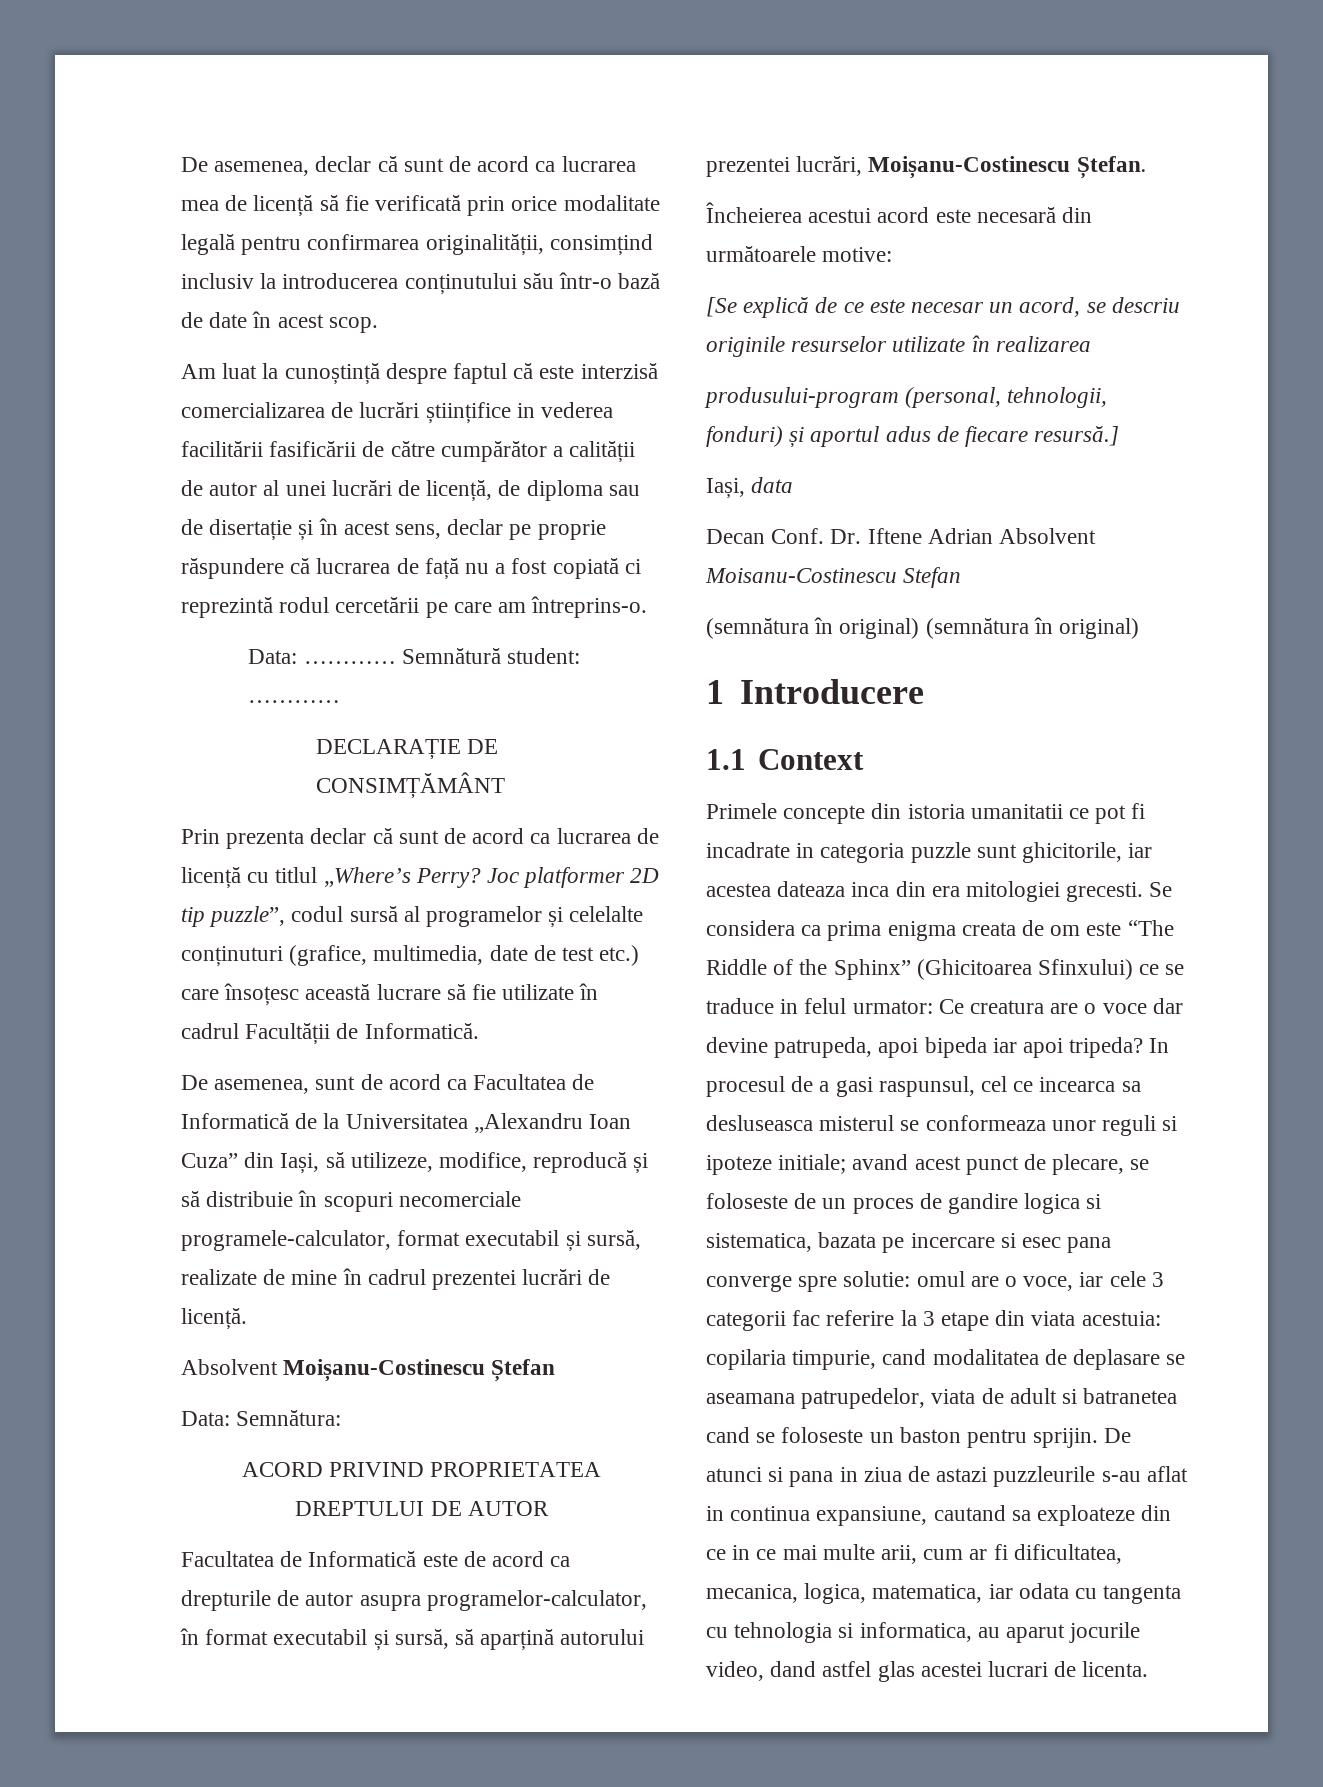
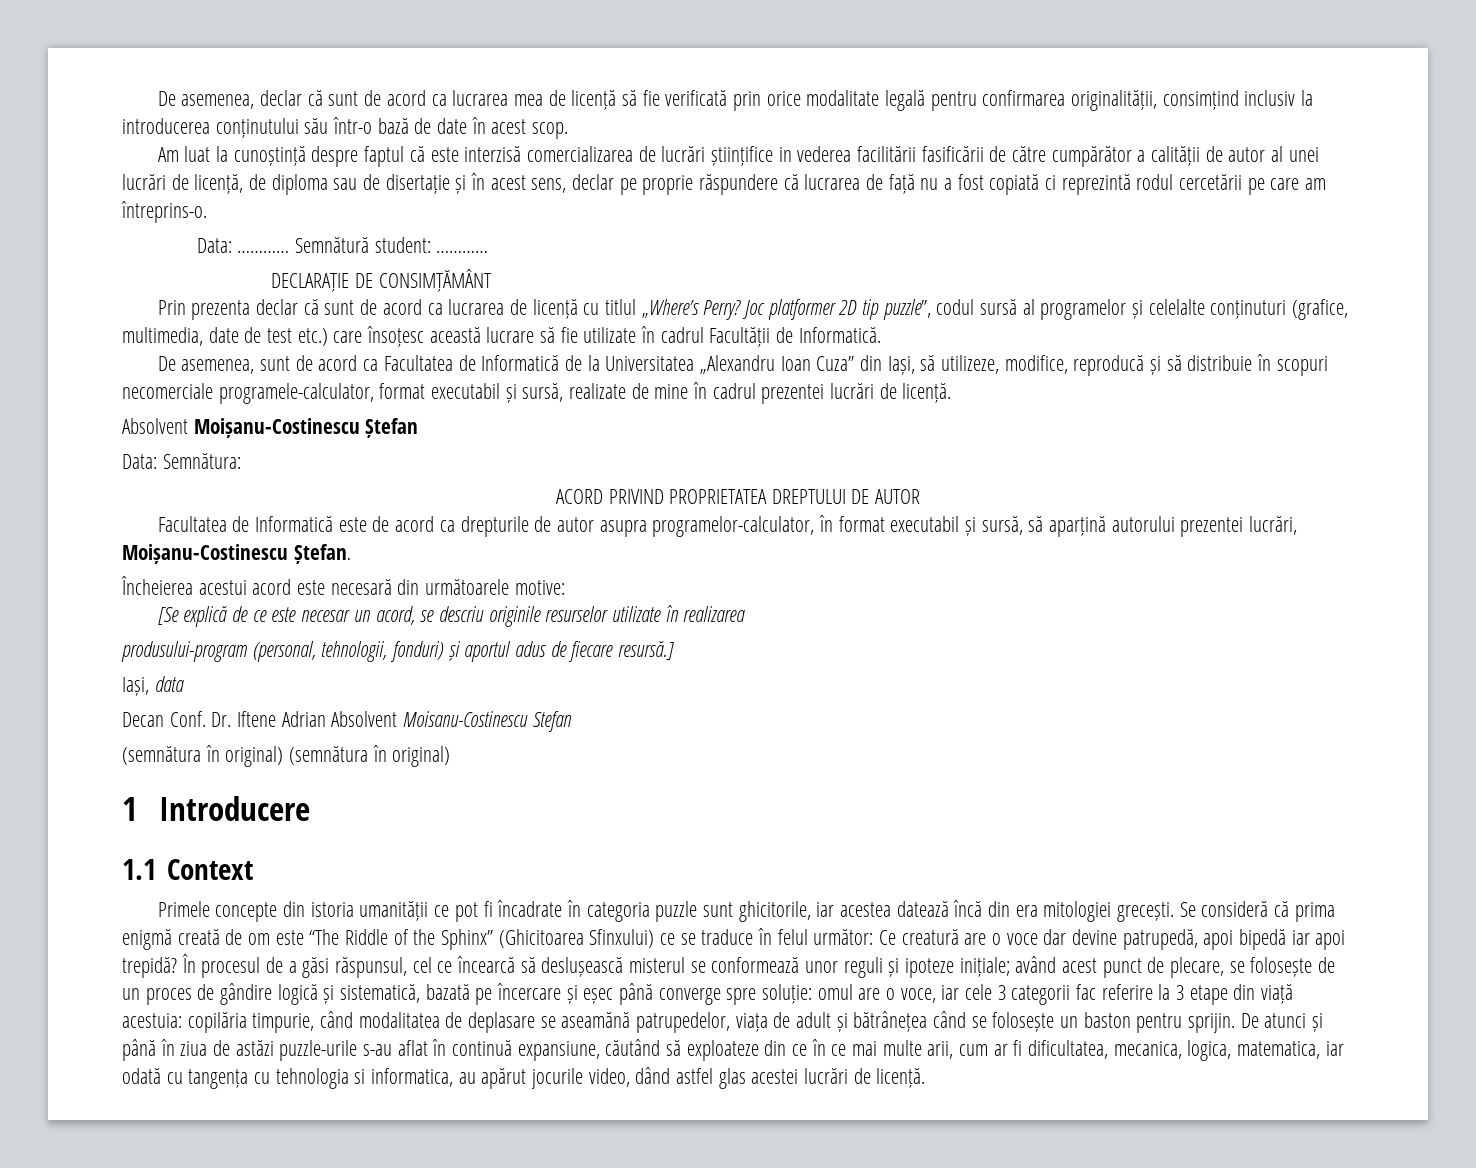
[970,804,1063,819] umanitatii -> [359,901,429,921] umanității
[706,842,815,858] incadrate in -> [497,900,581,917] încadrate în
[777,881,890,897] dateaza inca -> [896,900,983,917] datează încă
[1066,882,1173,902] [706,920,1016,941] grecesti. Se considera ca prima enigma creata -> [1116,901,1335,922] [122,929,220,950] grecești. Se consideră că prima enigmă creată
[780,998,1045,1014] in felul urmator: Ce creatura -> [758,928,959,945] în felul următor: Ce creatură
[774,1037,1170,1058] [706,1076,1141,1097] [706,1115,813,1131] patrupeda, apoi bipeda iar apoi tripeda? In procesul de a gasi raspunsul, cel ce incearca sa desluseasca -> [1122,929,1346,950] [122,954,624,978] patrupedă, apoi bipedă iar apoi trepidă? În procesul de a găsi răspunsul, cel ce încearcă să deslușească
[925,1115,1046,1131] conformeaza -> [711,957,800,973] conformează
[1162,1116,1178,1131] [706,1154,909,1175] si ipoteze initiale; avand -> [888,956,1057,978] și ipoteze inițiale; având
[706,1193,788,1209] foloseste -> [1250,957,1313,977] folosește
[948,1193,1102,1214] [706,1232,1112,1253] gandire logica si sistematica, bazata pe incercare si esec pana -> [220,983,654,1005] gândire logică și sistematică, bazată pe încercare și eșec până
[843,1271,911,1287] solutie: -> [762,984,813,1004] soluție:
[1031,1311,1161,1326] [706,1349,1186,1370] [706,1388,1178,1409] [706,1427,864,1443] viata acestuia: copilaria timpurie, cand modalitatea de deplasare se aseamana patrupedelor, viata de adult si batranetea cand se foloseste -> [1261,984,1294,1004] [122,1011,1055,1033] viață acestuia: copilăria timpurie, când modalitatea de deplasare se aseamănă patrupedelor, viața de adult și bătrânețea când se folosește
[768,1466,1188,1487] [706,1505,1031,1526] si pana in ziua de astazi puzzleurile s-au aflat in continua expansiune, cautand sa -> [1312,1013,1324,1032] [122,1039,682,1061] și până în ziua de astăzi puzzle-urile s-au aflat în continuă expansiune, căutând să
[732,1545,751,1560] in -> [811,1039,826,1056] în
[1018,1583,1182,1604] odata cu tangenta -> [122,1068,249,1089] odată cu tangența
[1006,1624,1066,1643] aparut -> [481,1068,527,1089] apărut
[770,1661,817,1677] dand -> [635,1067,671,1084] dând
[988,1661,1149,1677] lucrari de licenta. -> [804,1068,926,1088] lucrări de licență.

